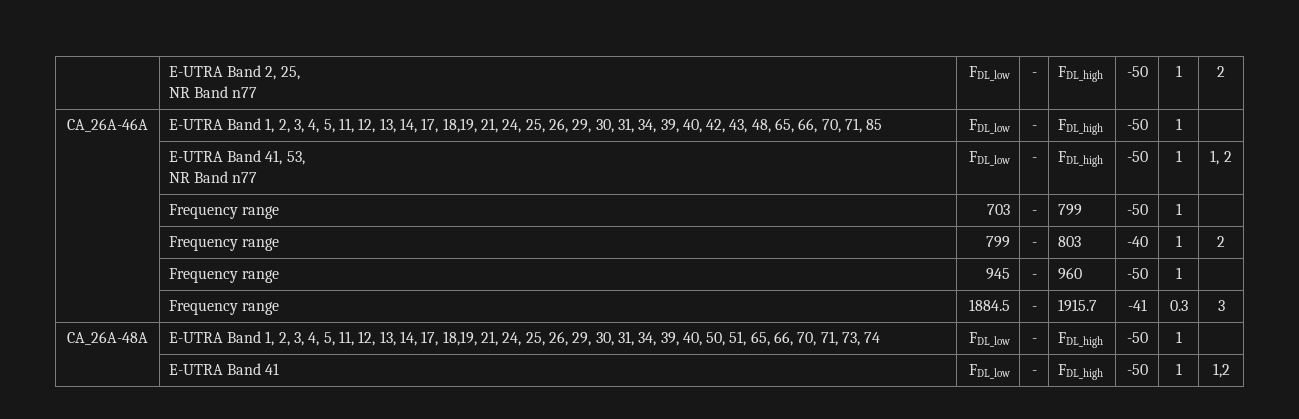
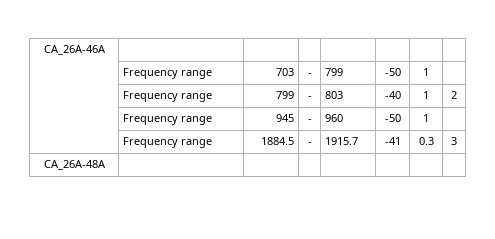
[168,65,300,80] [168,86,258,98] [969,66,1011,81] [1031,72,1037,77] [1057,66,1103,82] [1126,66,1148,77] [1175,65,1182,77] [1217,66,1225,77] [67,118,148,132] [168,118,883,133] [969,119,1011,134] [1031,125,1037,130] [1057,119,1103,135] [1126,119,1148,130] [1175,118,1182,130] [168,150,305,165] [168,171,258,183] [969,151,1011,166] [1031,157,1037,162] [1057,151,1103,167] [1126,151,1148,162] [1175,150,1182,162] [1210,150,1232,165] | E-UTRA Band 2, 25, // NR Band n77 | FDL_low | - | FDL_high | -50 | 1 | 2 // CA_26A-46A | E-UTRA Band 1, 2, 3, 4, 5, 11, 12, 13, 14, 17, 18,19, 21, 24, 25, 26, 29, 30, 31, 34, 39, 40, 42, 43, 48, 65, 66, 70, 71, 85 | FDL_low | - | FDL_high | -50 | 1 | // | E-UTRA Band 41, 53, // NR Band n77 | FDL_low | - | FDL_high | -50 | 1 | 1, 2 -> [43,45,106,55] CA_26A-46A | | | | | | |
[168,331,881,346] [969,332,1011,347] [1031,338,1037,343] [1057,332,1103,348] [1126,332,1148,343] [1175,331,1182,343] [168,363,280,375] [969,364,1011,379] [1031,370,1037,375] [1057,364,1103,380] [1126,364,1148,375] [1175,363,1182,375] [1212,363,1230,378] E-UTRA Band 1, 2, 3, 4, 5, 11, 12, 13, 14, 17, 18,19, 21, 24, 25, 26, 29, 30, 31, 34, 39, 40, 50, 51, 65, 66, 70, 71, 73, 74 | FDL_low | - | FDL_high | -50 | 1 | // | E-UTRA Band 41 | FDL_low | - | FDL_high | -50 | 1 | 1,2 -> (106, 165) | | | | | |

